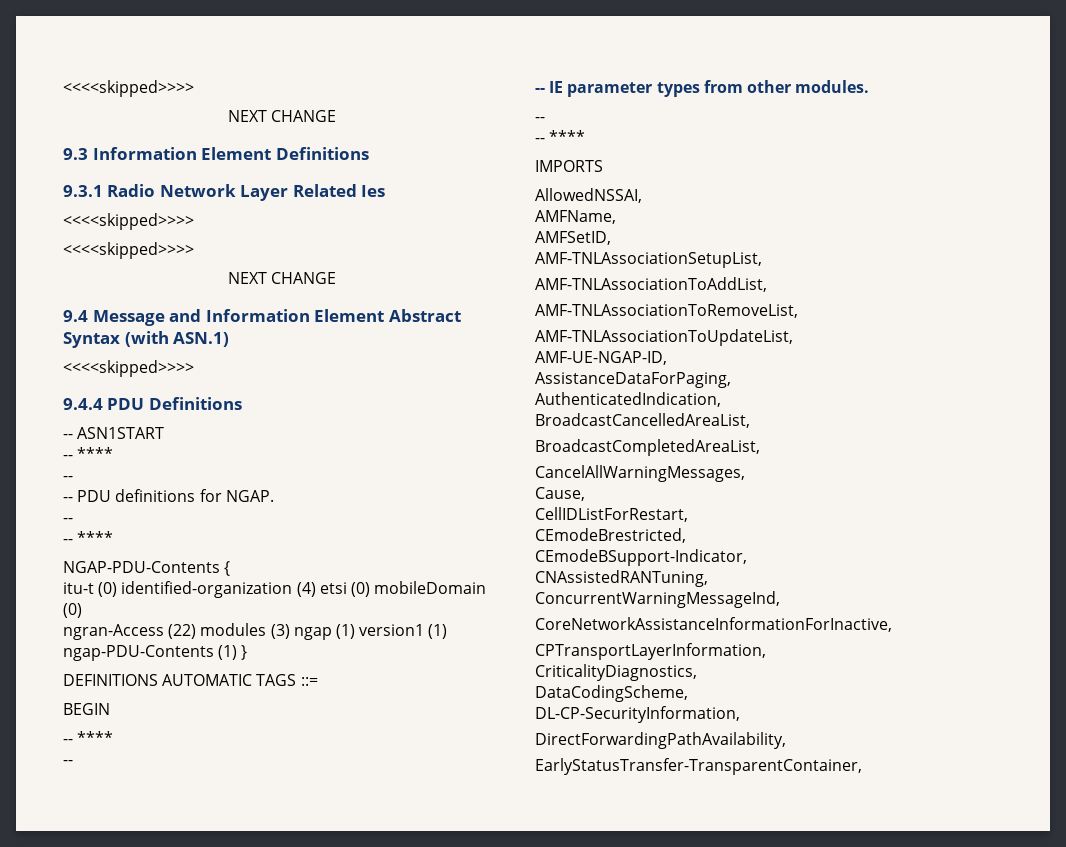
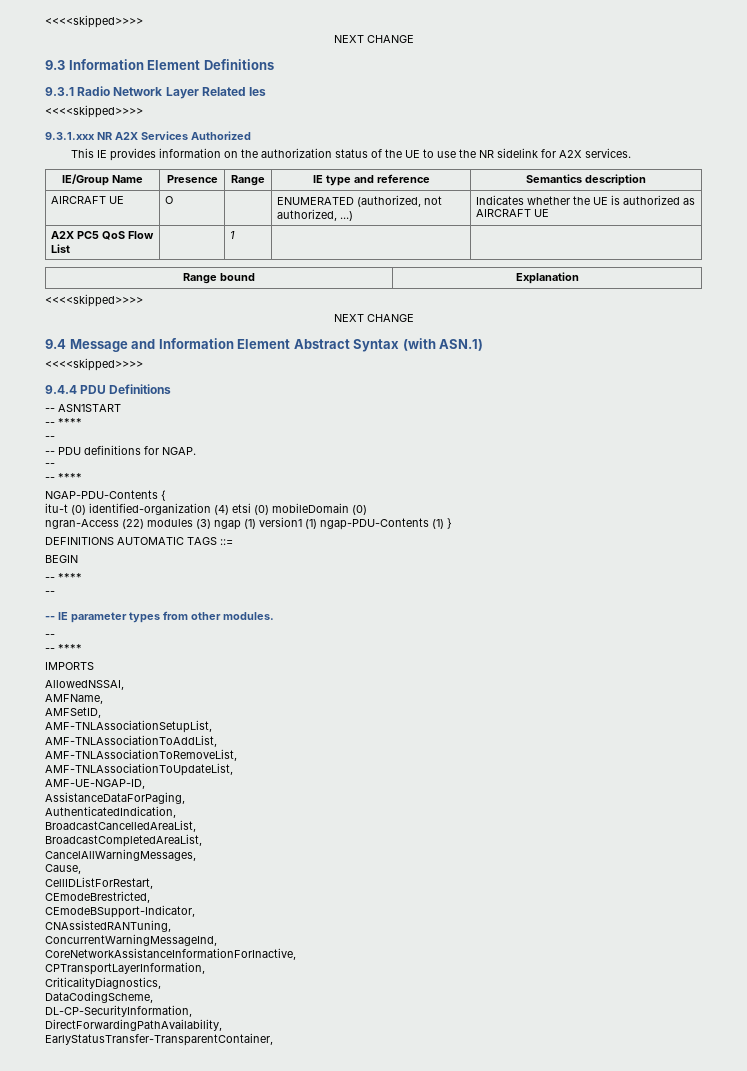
(194, 221) none -> [45,131,251,140] [70,148,631,161] [62,174,143,186] [166,175,218,183] [231,175,265,186] [312,174,430,186] [526,174,646,186] [51,196,125,204] [165,196,174,204] [277,195,443,207] [277,209,354,221] [476,195,696,205] [476,209,550,217] [51,231,155,240] [51,244,71,253] [230,231,236,239] [183,273,255,284] [515,272,579,284] // 9.3.1.xxx NR A2X Services Authorized // This IE provides information on the authorization status of the UE to use the NR sidelink for A2X services. // IE/Group Name | Presence | Range | IE type and reference | Semantics description // AIRCRAFT UE | O | | ENUMERATED (authorized, not authorized, ...) | Indicates whether the UE is authorized as AIRCRAFT UE // A2X PC5 QoS Flow List | | 1 | | // Range bound | Explanation

